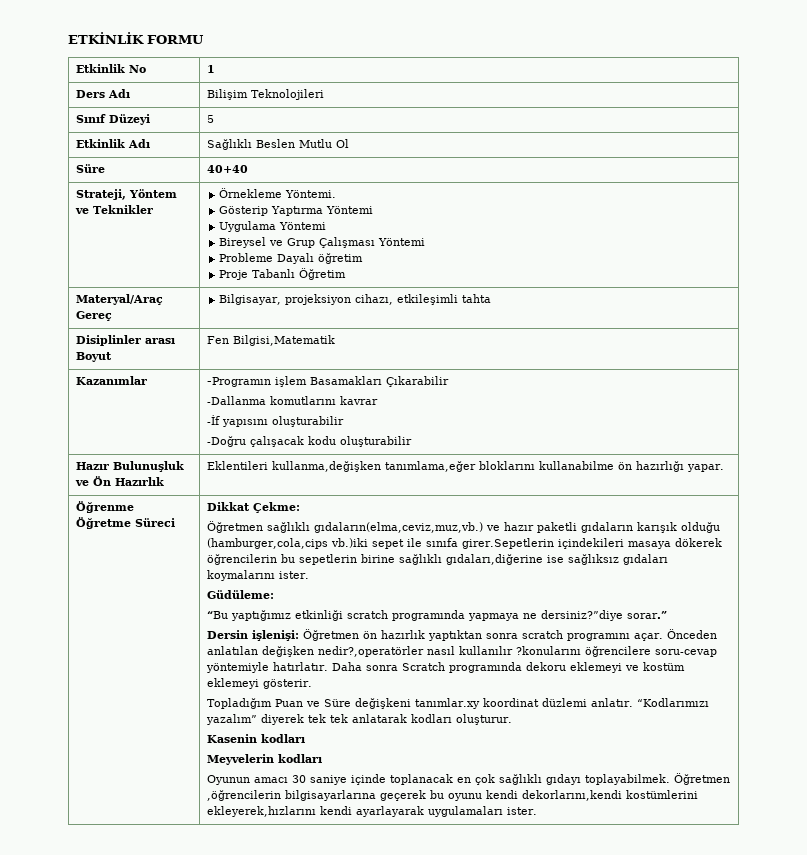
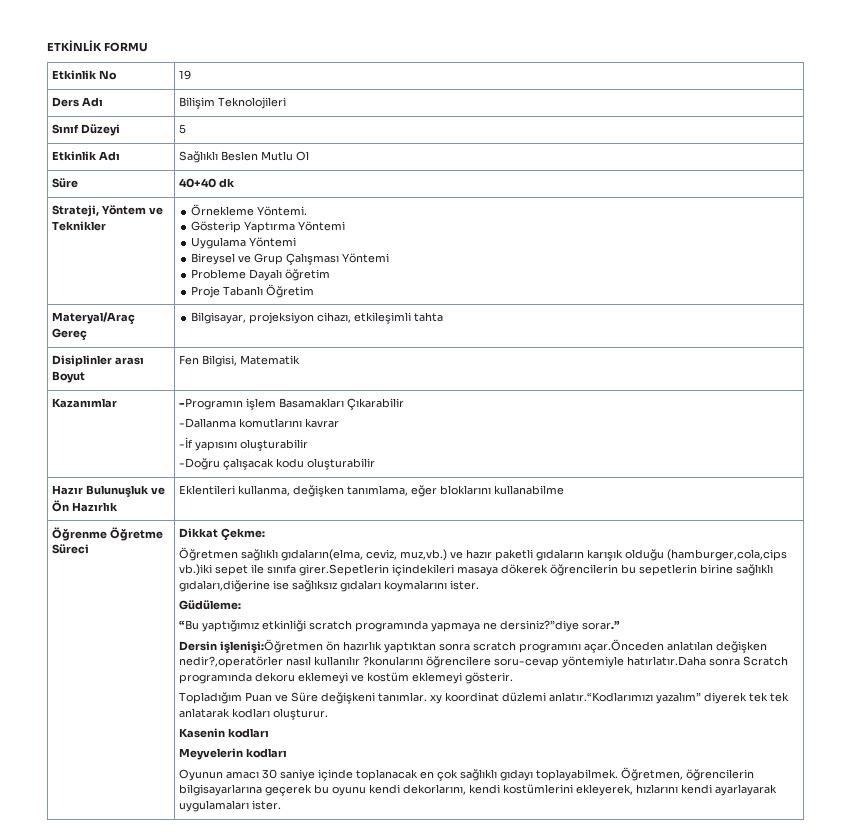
[206,65,215,73] 1 -> [179,70,192,80] 19
(248, 169) none -> [219,178,236,188] dk
[232,335,335,346] Bilgisi,Matematik -> [202,355,301,367] Bilgisi, Matematik
[271,461,476,472] kullanma,değişken tanımlama,eğer -> [238,485,438,497] kullanma, değişken tanımlama, eğer
[617,461,724,472] ön hazırlığı yapar. -> (565, 490) none
[313,522,483,533] gıdaların(elma,ceviz,muz,vb.) -> [281,549,448,561] gıdaların(elma, ceviz, muz,vb.)
[251,629,359,641] işlenişi: Öğretmen -> [220,639,324,653] işlenişi:Öğretmen
[633,629,717,641] açar. Önceden -> [584,639,665,653] açar.Önceden
[272,662,362,671] hatırlatır. Daha -> [627,656,707,666] hatırlatır.Daha
[414,698,709,709] tanımlar.xy koordinat düzlemi anlatır. “Kodlarımızı -> [378,692,654,704] tanımlar. xy koordinat düzlemi anlatır.“Kodlarımızı
[673,773,730,785] [206,790,281,801] Öğretmen ,öğrencilerin -> [621,767,755,781] Öğretmen, öğrencilerin
[521,790,698,801] [206,806,316,817] dekorlarını,kendi kostümlerini ekleyerek,hızlarını -> [403,784,679,796] dekorlarını, kendi kostümlerini ekleyerek, hızlarını

